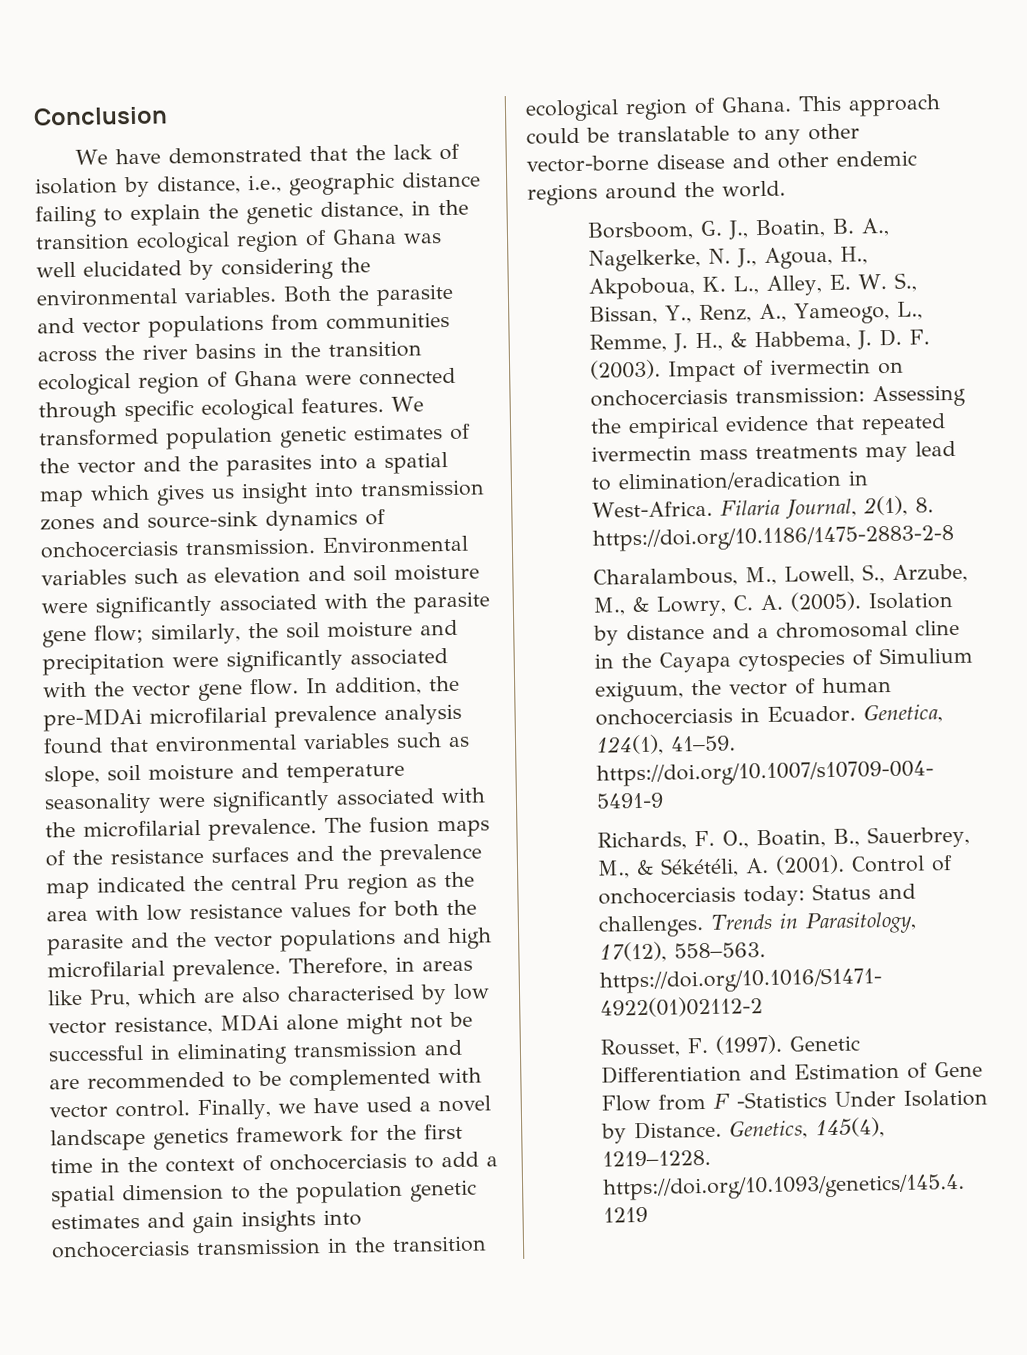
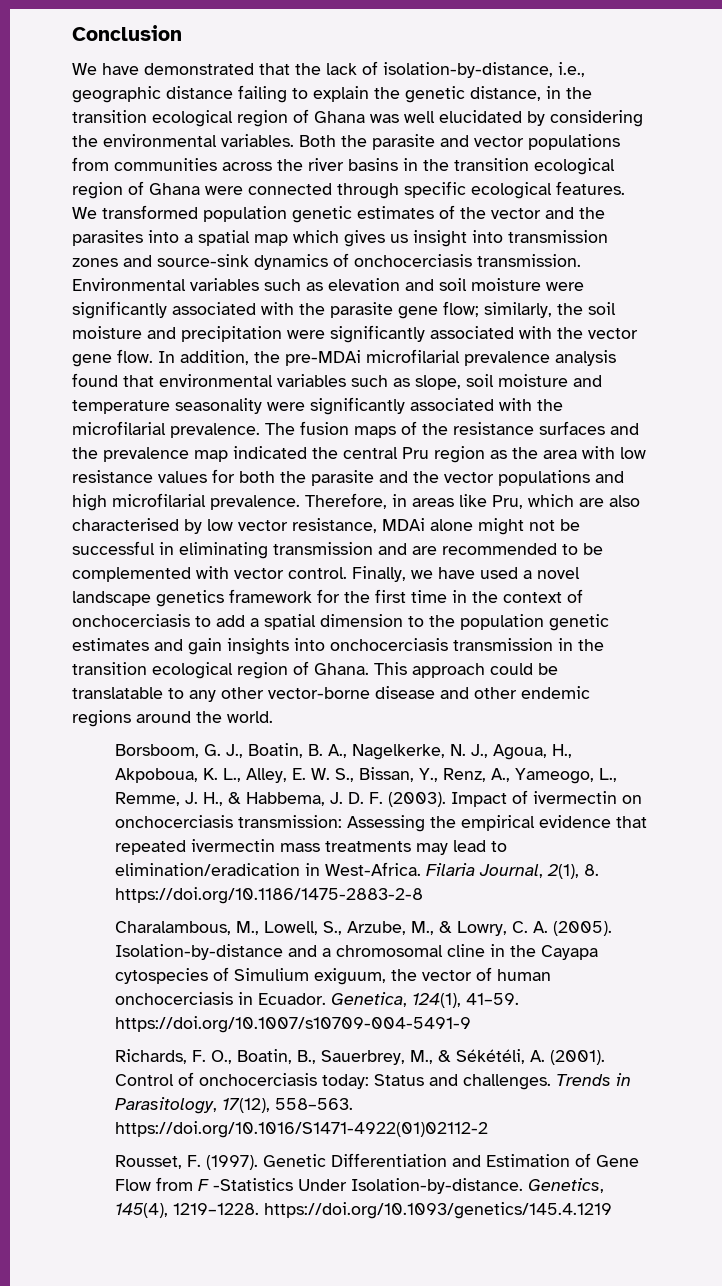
[35,175,241,198] isolation by distance, -> [383,62,553,78] isolation-by-distance,
[867,592,953,610] [592,623,705,646] Isolation by distance -> [114,944,283,960] Isolation-by-distance
[902,1089,988,1107] [600,1120,722,1144] Isolation by Distance. -> [350,1178,523,1194] Isolation-by-distance.

